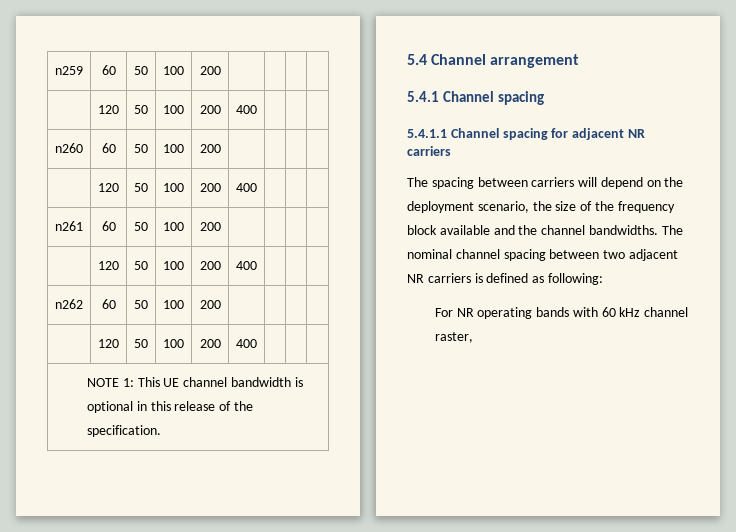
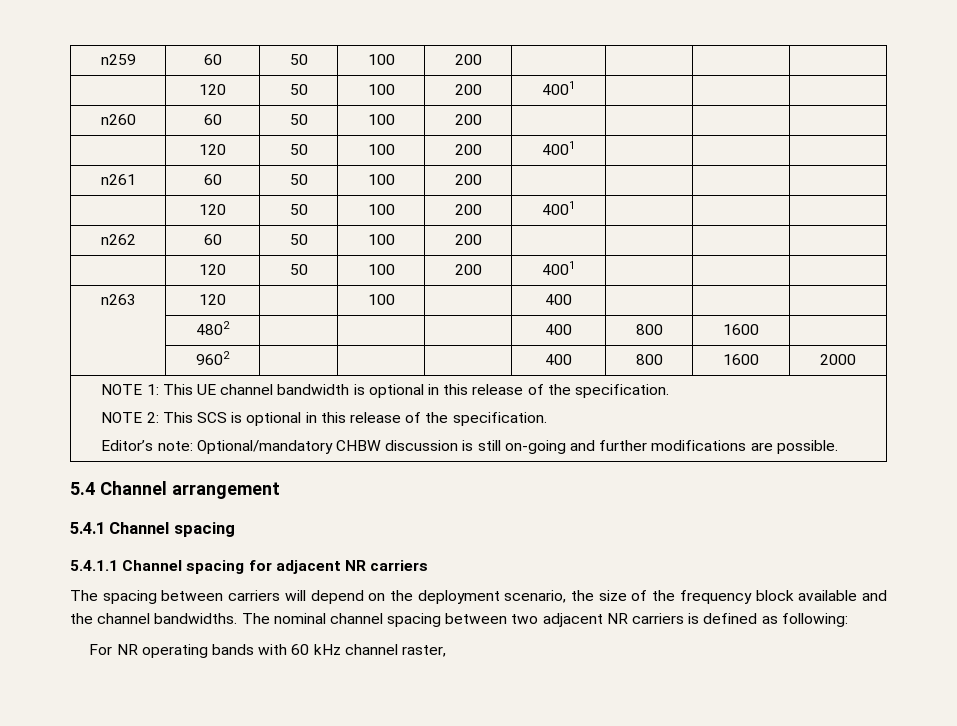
[236,105,257,114] 400 -> [542,81,575,95] 4001
[236,183,257,192] 400 -> [542,141,575,155] 4001
[236,261,257,270] 400 -> [542,201,575,215] 4001
[236,339,257,348] 400 | | | -> [542,261,575,275] [100,294,136,305] [199,294,226,305] [367,294,395,305] [545,294,572,305] [196,321,230,335] [545,324,572,335] [635,324,663,335] [722,324,759,335] [196,351,230,365] [545,354,572,365] [635,354,663,365] [722,354,759,365] [819,354,856,365] 4001 | | | // n263 | 120 | | 100 | | 400 | | | // | 4802 | | | | 400 | 800 | 1600 | // | 9602 | | | | 400 | 800 | 1600 | 2000
(162, 431) none -> [101,412,547,426] [101,440,838,454] // NOTE 2: This SCS is optional in this release of the specification. // Editor’s note: Optional/mandatory CHBW discussion is still on-going and further modifications are possible.

